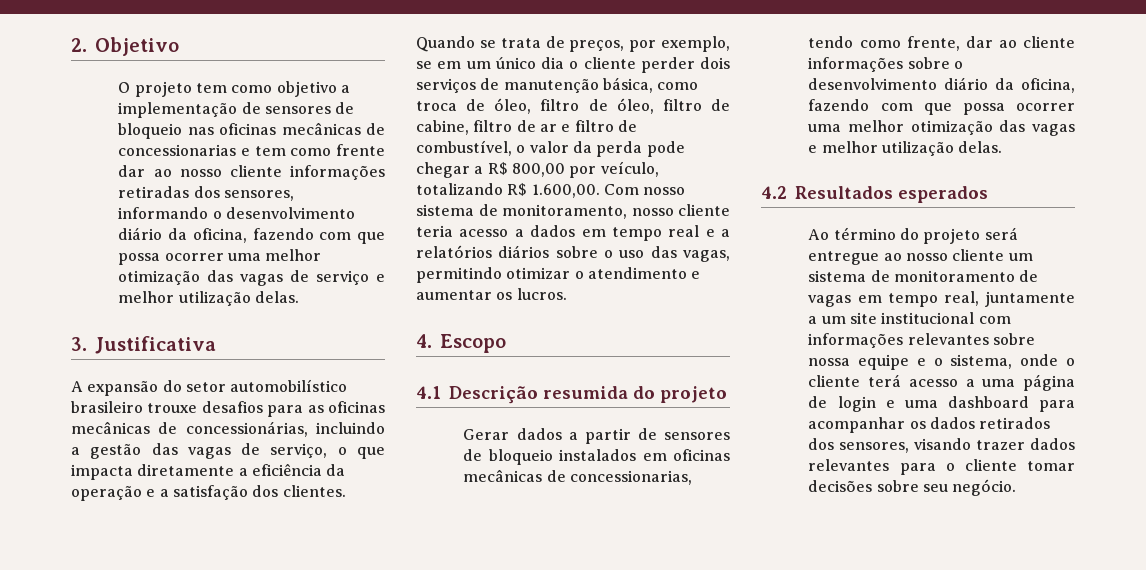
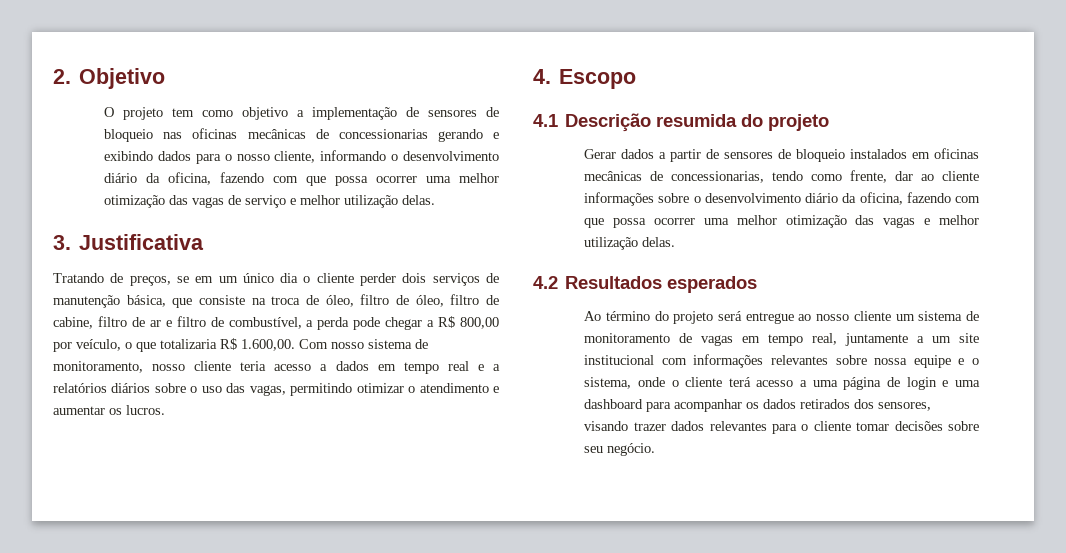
[241,144,386,156] [118,165,385,180] [118,186,295,201] e tem como frente dar ao nosso cliente informações retiradas dos sensores, -> [437,129,500,142] [104,151,316,164] gerando e exibindo dados para o nosso cliente,
[71,379,348,396] [71,401,385,417] [71,421,385,437] [71,443,385,459] [71,463,346,480] [71,485,346,501] [416,36,730,52] A expansão do setor automobilístico brasileiro trouxe desafios para as oficinas mecânicas de concessionárias, incluindo a gestão das vagas de serviço, o que impacta diretamente a eficiência da operação e a satisfação dos clientes. Quando se trata de preços, por exemplo, -> [53,273,171,286] Tratando de preços,
[657,82,699,90] como -> [172,295,266,308] que consiste na
[516,141,592,153] o valor da -> [306,320,314,327] a
[416,183,503,195] totalizando -> [125,339,217,352] o que totalizaria

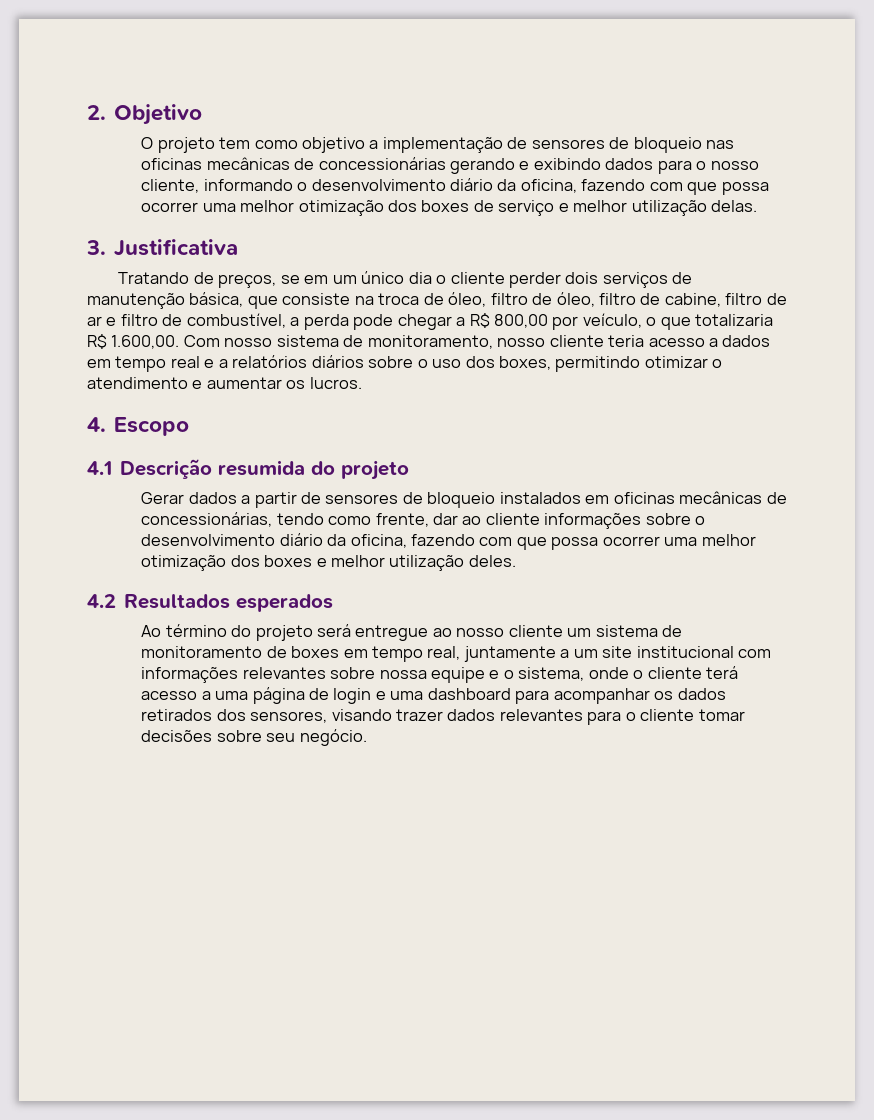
[338,129,428,139] concessionarias -> [318,157,446,170] concessionárias
[169,195,225,208] das vagas -> [387,200,470,212] dos boxes
[226,383,286,396] das vagas, -> [465,356,552,370] dos boxes,
[671,171,765,183] concessionarias, -> [141,512,273,527] concessionárias,
[855,215,979,228] [584,237,676,250] das vagas e melhor utilização delas. -> [230,555,516,571] dos boxes e melhor utilização deles.
[701,335,734,346] vagas -> [291,646,340,658] boxes

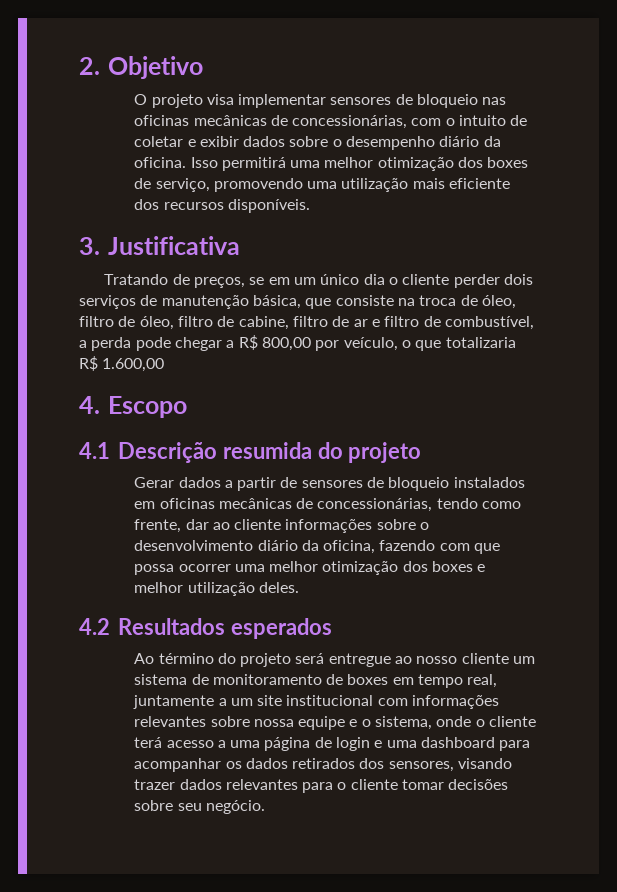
[219,137,528,153] tem como objetivo a implementação de -> [206,94,327,108] visa implementar
[318,157,759,174] [141,178,769,195] [141,202,199,212] concessionárias gerando e exibindo dados para o nosso cliente, informando o desenvolvimento diário da oficina, fazendo com que possa ocorrer -> [292,115,528,129] [134,136,501,150] [134,157,286,171] concessionárias, com o intuito de coletar e exibir dados sobre o desempenho diário da oficina. Isso permitirá
[498,200,758,216] serviço e melhor utilização delas. -> [155,178,511,192] [134,199,310,213] serviço, promovendo uma utilização mais eficiente dos recursos disponíveis.
[111,335,771,349] [87,355,723,372] [87,377,362,389] 1.600,00. Com nosso sistema de monitoramento, nosso cliente teria acesso a dados em tempo real e a relatórios diários sobre o uso dos boxes, permitindo otimizar o atendimento e aumentar os lucros. -> [102,358,165,372] 1.600,00

